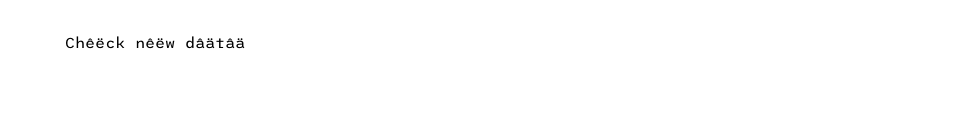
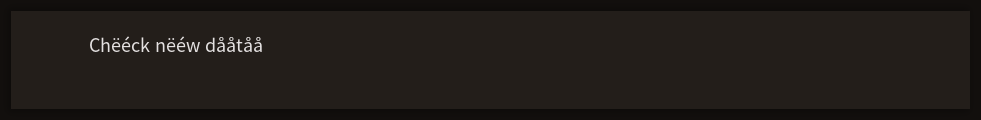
[65,36,245,49] Chêëck nêëw dâätâä -> [89,36,263,52] Chëéck nëéw dååtåå

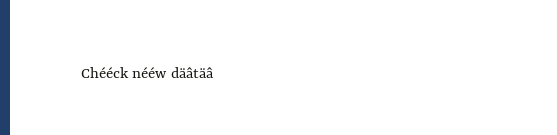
[89,36,263,52] Chëéck nëéw dååtåå -> [81,67,214,78] Chééck nééw däâtäâ

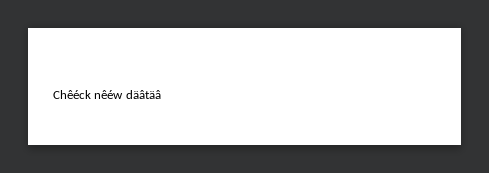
[81,67,168,78] Chééck nééw -> [53,90,124,99] Chêéck nêéw

